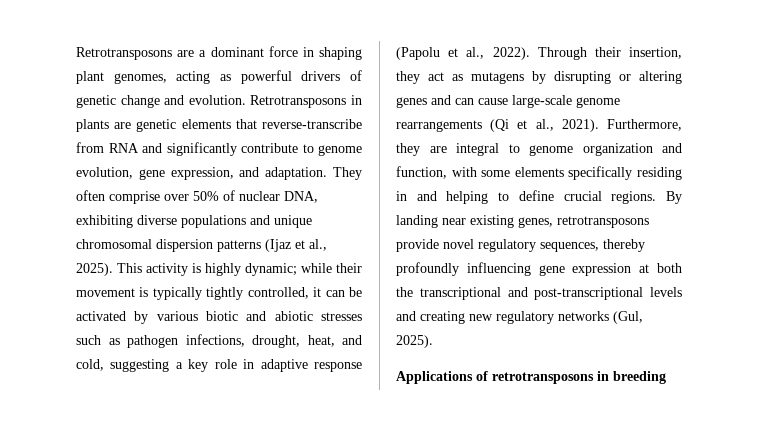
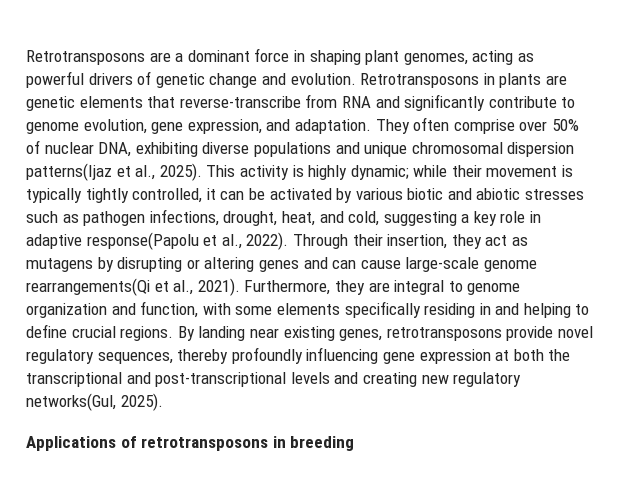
[217,239,291,252] patterns (Ijaz -> [26,163,112,181] patterns(Ijaz
[313,362,362,372] [396,47,440,60] response (Papolu -> [86,232,199,250] response(Papolu
[396,119,510,132] rearrangements (Qi -> [26,278,150,296] rearrangements(Qi
[558,311,643,324] networks (Gul, -> [26,393,116,411] networks(Gul,

